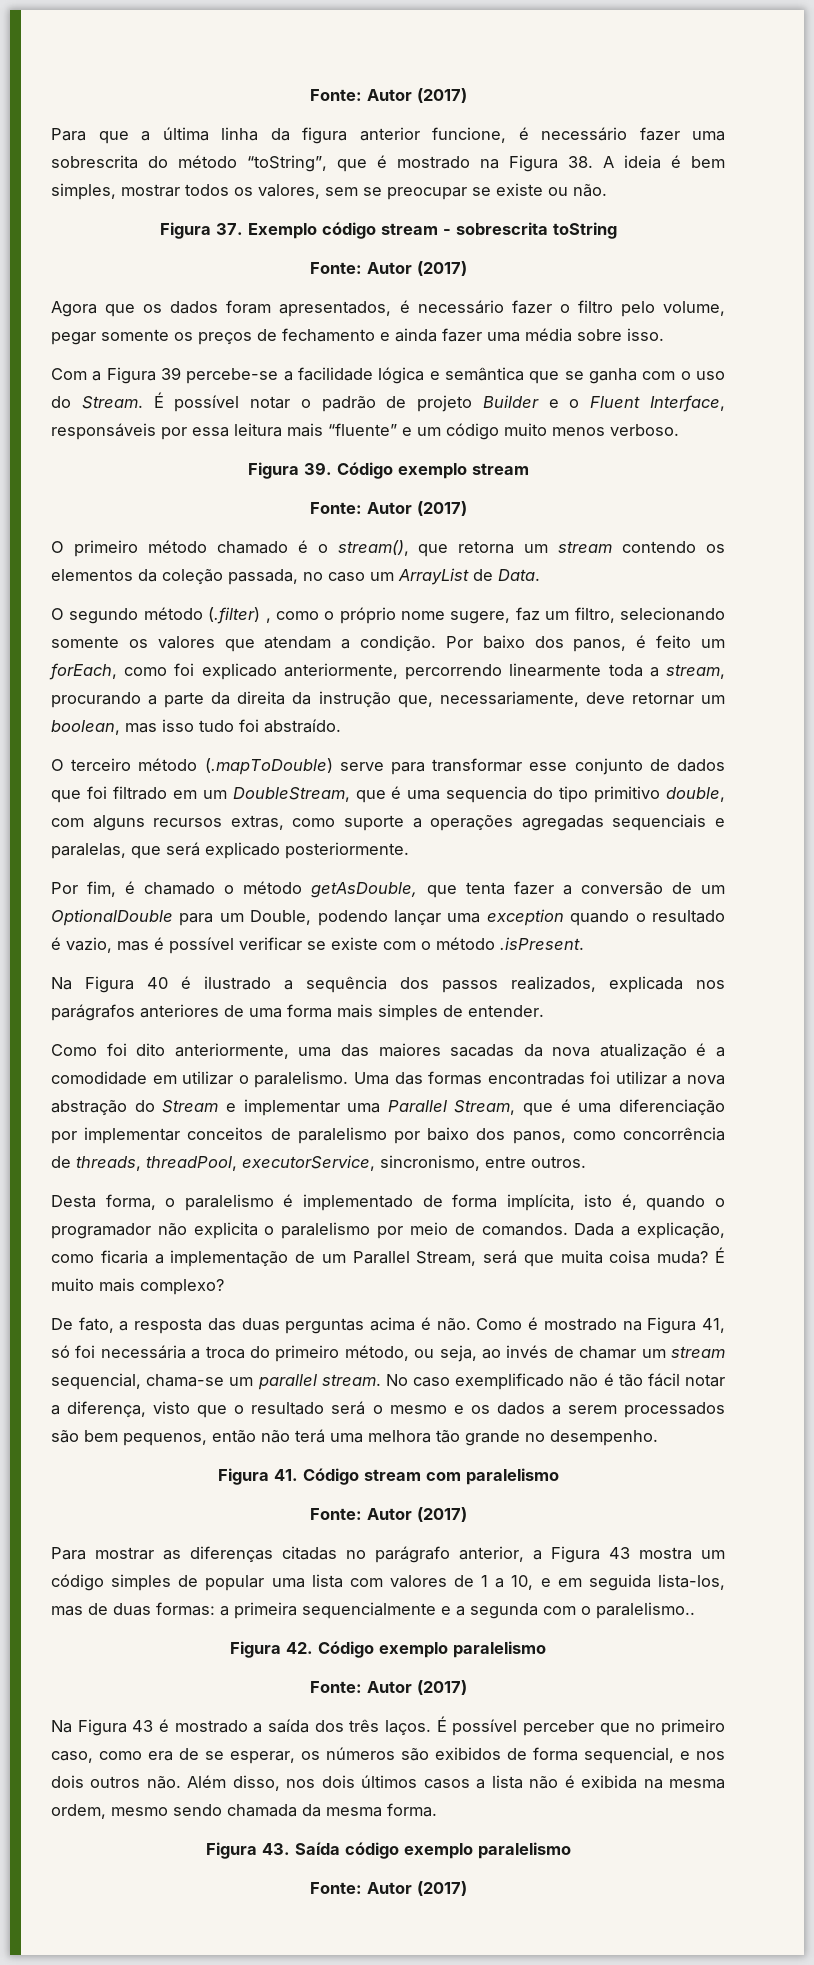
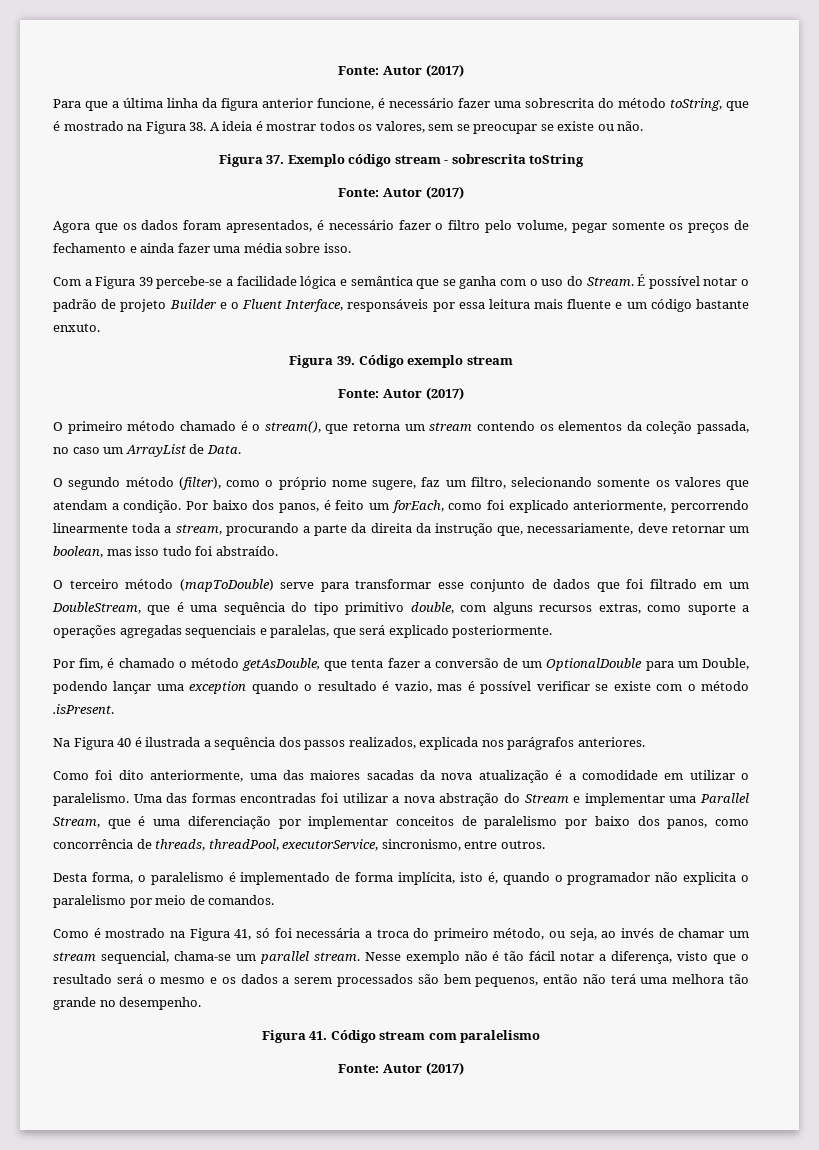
[247,155,327,172] “toString”, -> [670,98,722,111] toString,
[691,156,725,168] [51,183,116,200] bem simples, -> (263, 126) none
[328,423,397,436] “fluente” -> [567,299,612,309] fluente
[504,423,679,436] muito menos verboso. -> [695,299,749,309] [53,323,100,332] bastante enxuto.
[208,607,271,624] (.filter) , -> [178,477,221,490] (filter),
[204,758,333,775] (.mapToDouble) -> [179,579,274,592] (mapToDouble)
[446,786,528,803] sequencia -> [223,602,285,615] sequência
[204,976,271,990] ilustrado -> [145,737,201,747] ilustrada
[140,1004,544,1021] anteriores de uma forma mais simples de entender. -> [577,737,645,747] anteriores.
[574,1222,726,1239] [51,1247,725,1267] [51,1278,224,1295] [51,1317,471,1334] Dada a explicação, como ficaria a implementação de um Parallel Stream, será que muita coisa muda? É muito mais complexo? // De fato, a resposta das duas perguntas acima é não. -> (275, 900) //
[385,1373,565,1390] No caso exemplificado -> [364,951,460,964] Nesse exemplo
[51,1546,725,1563] [51,1574,725,1591] [51,1602,695,1619] [230,1641,546,1658] [309,1680,467,1695] [51,1716,725,1736] [51,1747,725,1764] [51,1775,725,1791] [51,1803,437,1819] [205,1842,571,1859] [309,1881,467,1896] // Para mostrar as diferenças citadas no parágrafo anterior, a Figura 43 mostra um código simples de popular uma lista com valores de 1 a 10, e em seguida lista-los, mas de duas formas: a primeira sequencialmente e a segunda com o paralelismo.. // Figura 42. Código exemplo paralelismo // Fonte: Autor (2017) // Na Figura 43 é mostrado a saída dos três laços. É possível perceber que no primeiro caso, como era de se esperar, os números são exibidos de forma sequencial, e nos dois outros não. Além disso, nos dois últimos casos a lista não é exibida na mesma ordem, mesmo sendo chamada da mesma forma. // Figura 43. Saída código exemplo paralelismo // Fonte: Autor (2017) -> (464, 1068) none

